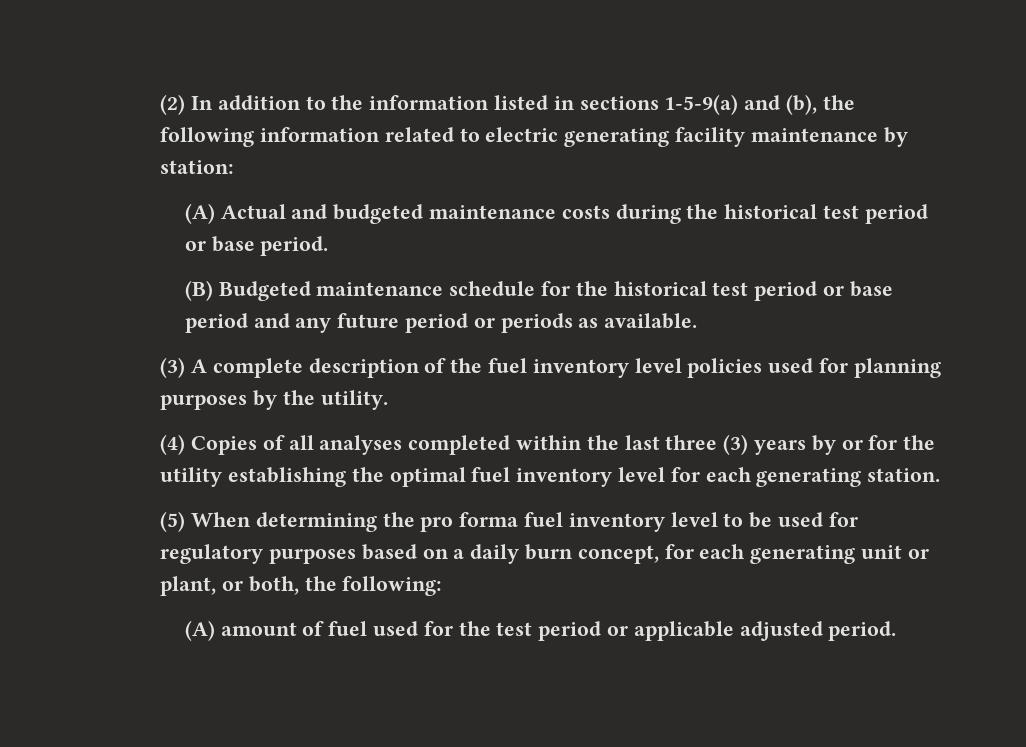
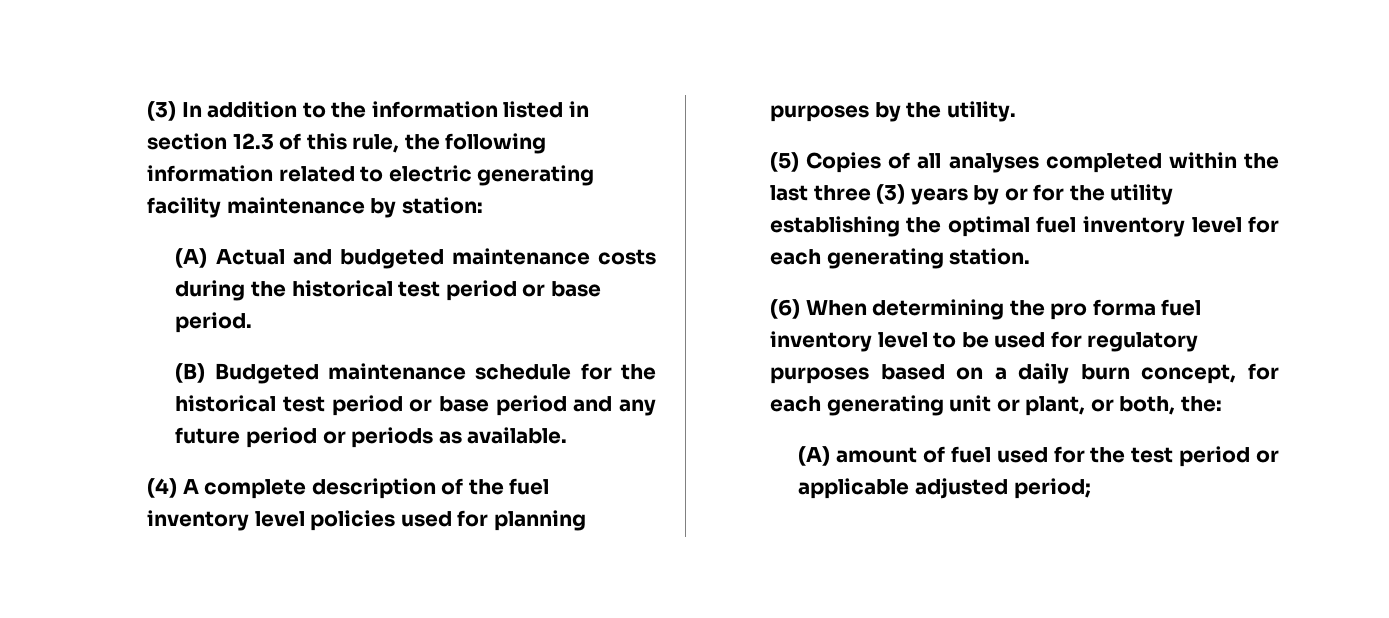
[160,94,186,115] (2) -> [146,101,176,121] (3)
[579,94,818,115] sections 1-5-9(a) and (b), -> [146,133,400,153] section 12.3 of this rule,
[160,357,186,378] (3) -> [146,478,177,498] (4)
[160,434,186,455] (4) -> [769,152,799,172] (5)
[160,511,186,532] (5) -> [769,299,800,319] (6)
[304,576,443,596] the following: -> [1180,396,1222,412] the:
[828,621,897,641] period. -> [1013,478,1091,499] period;

